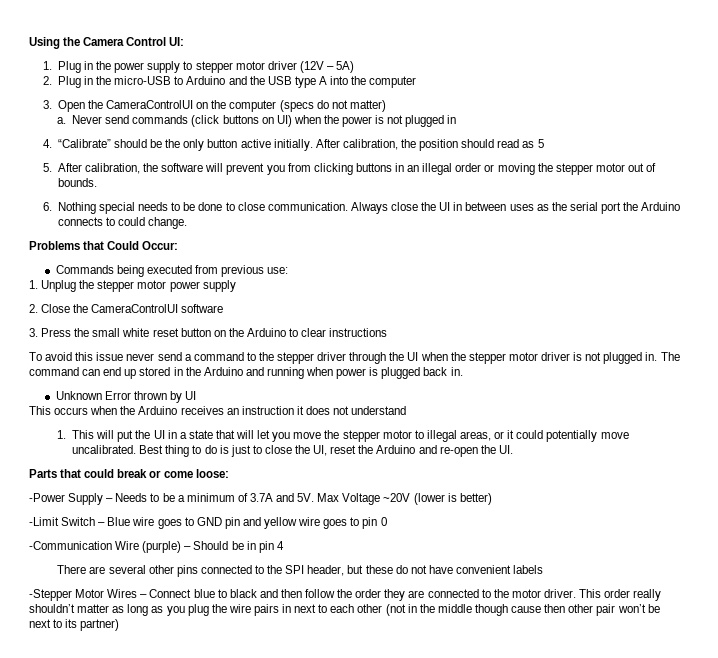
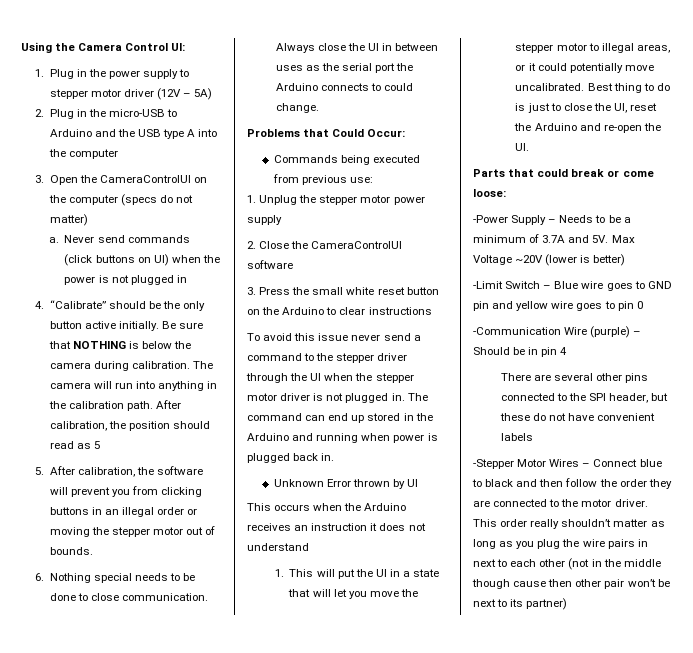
(313, 145) none -> [161,321,204,329] [48,341,192,349] [49,361,213,371] [49,381,218,391] [48,401,153,411] Be sure that NOTHING is below the camera during calibration. The camera will run into anything in the calibration path.

